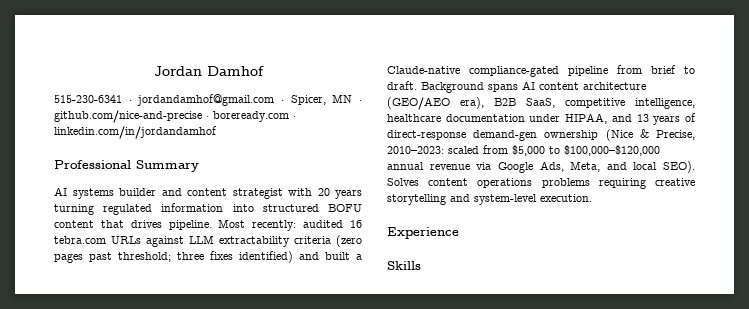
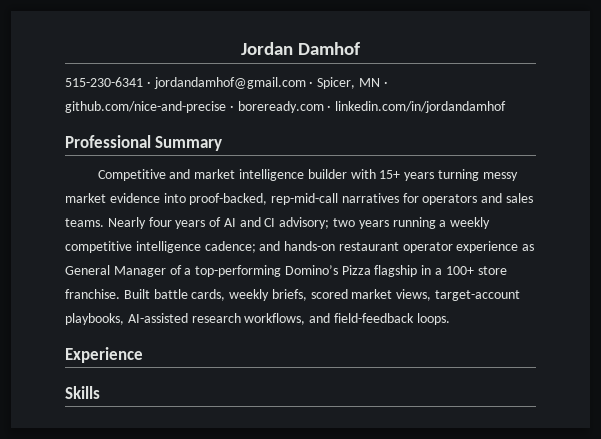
[54,187,362,199] [54,203,362,215] [54,219,362,231] [54,235,362,247] [54,251,362,263] [387,65,695,77] [387,81,646,93] [387,97,695,110] [387,113,696,125] [387,129,695,141] [387,145,660,156] [387,161,695,173] [387,178,695,189] [387,194,592,205] AI systems builder and content strategist with 20 years turning regulated information into structured BOFU content that drives pipeline. Most recently: audited 16 tebra.com URLs against LLM extractability criteria (zero pages past threshold; three fixes identified) and built a Claude-native compliance-gated pipeline from brief to draft. Background spans AI content architecture (GEO/AEO era), B2B SaaS, competitive intelligence, healthcare documentation under HIPAA, and 13 years of direct-response demand-gen ownership (Nice & Precise, 2010–2023: scaled from $5,000 to $100,000–$120,000 annual revenue via Google Ads, Meta, and local SEO). Solves content operations problems requiring creative storytelling and system-level execution. -> [97,169,518,181] [65,193,534,205] [65,217,491,229] [65,241,535,253] [65,265,507,277] [65,289,521,301] [65,313,450,325] Competitive and market intelligence builder with 15+ years turning messy market evidence into proof-backed, rep-mid-call narratives for operators and sales teams. Nearly four years of AI and CI advisory; two years running a weekly competitive intelligence cadence; and hands-on restaurant operator experience as General Manager of a top-performing Domino’s Pizza flagship in a 100+ store franchise. Built battle cards, weekly briefs, scored market views, target-account playbooks, AI-assisted research workflows, and field-feedback loops.

